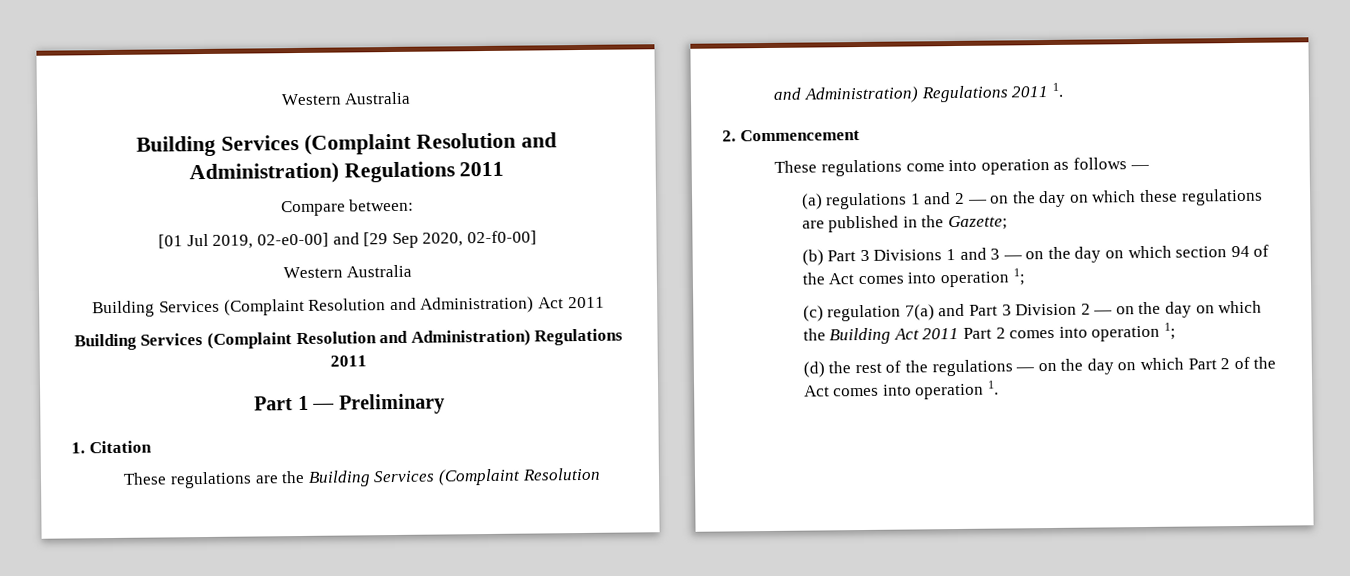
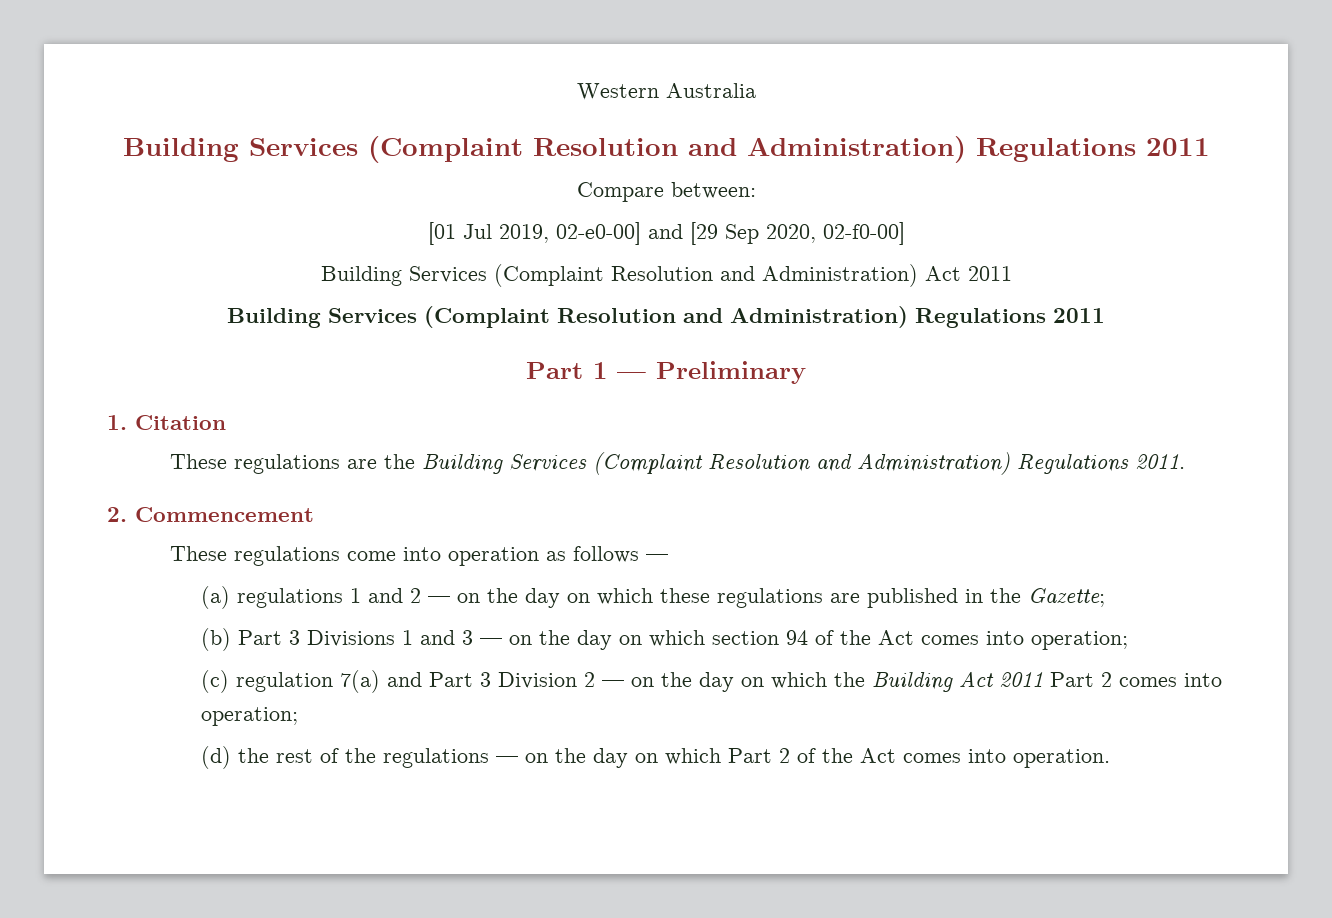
[282,264,413,279] // Western Australia -> (905, 233) none
[1011,82,1063,98] 2011 1. -> [1134,454,1185,469] 2011.
[939,268,1025,288] operation 1; -> [1030,631,1128,650] operation;
[1091,322,1176,342] operation 1; -> [200,707,298,726] operation;
[915,380,999,400] operation 1. -> [1012,749,1110,768] operation.

